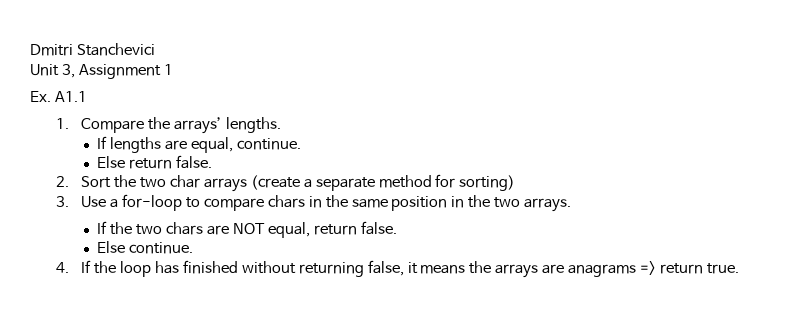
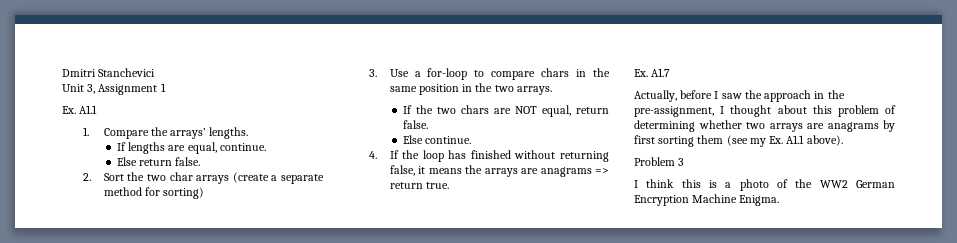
(739, 268) none -> [634,68,671,77] [634,90,845,102] [634,105,896,117] [634,120,895,132] [634,135,843,147] [634,157,685,166] [634,179,895,191] [634,194,780,206] // Ex. A1.7 // Actually, before I saw the approach in the pre-assignment, I thought about this problem of determining whether two arrays are anagrams by first sorting them (see my Ex. A1.1 above). // Problem 3 // I think this is a photo of the WW2 German Encryption Machine Enigma.

